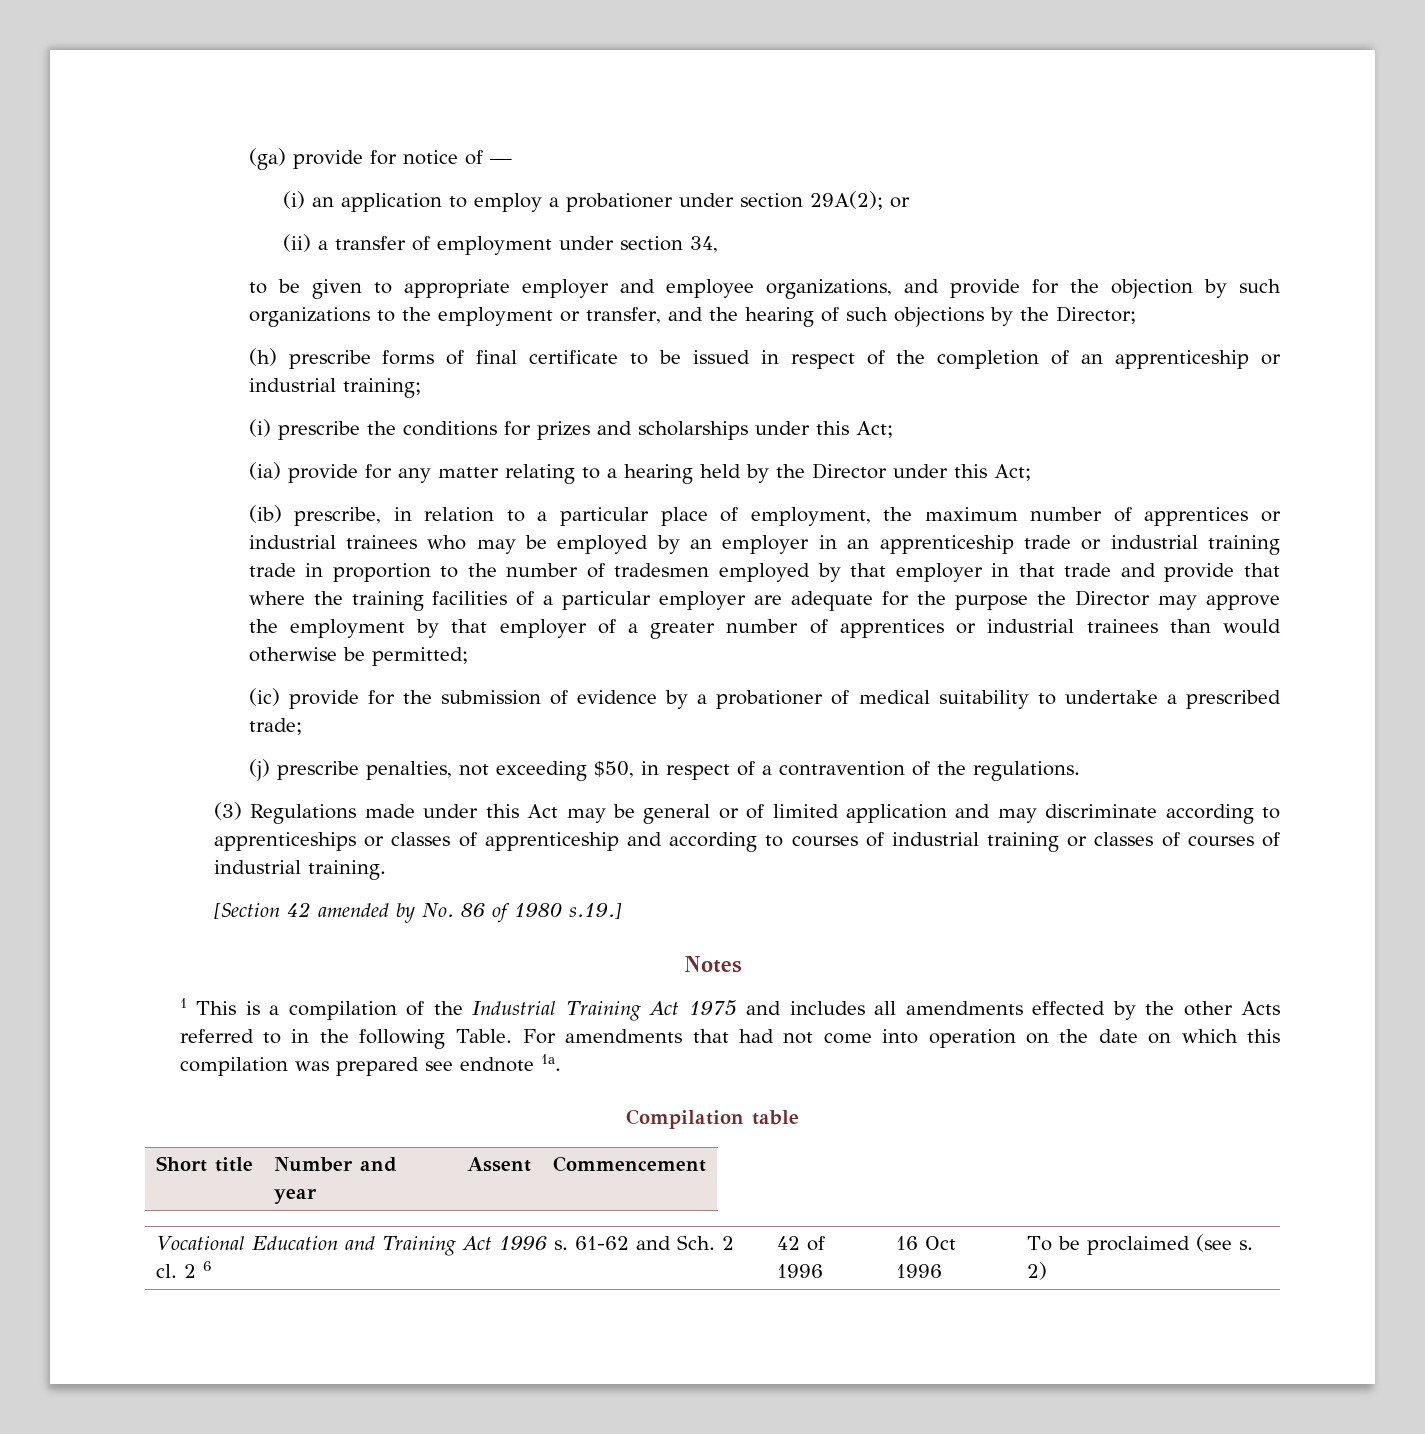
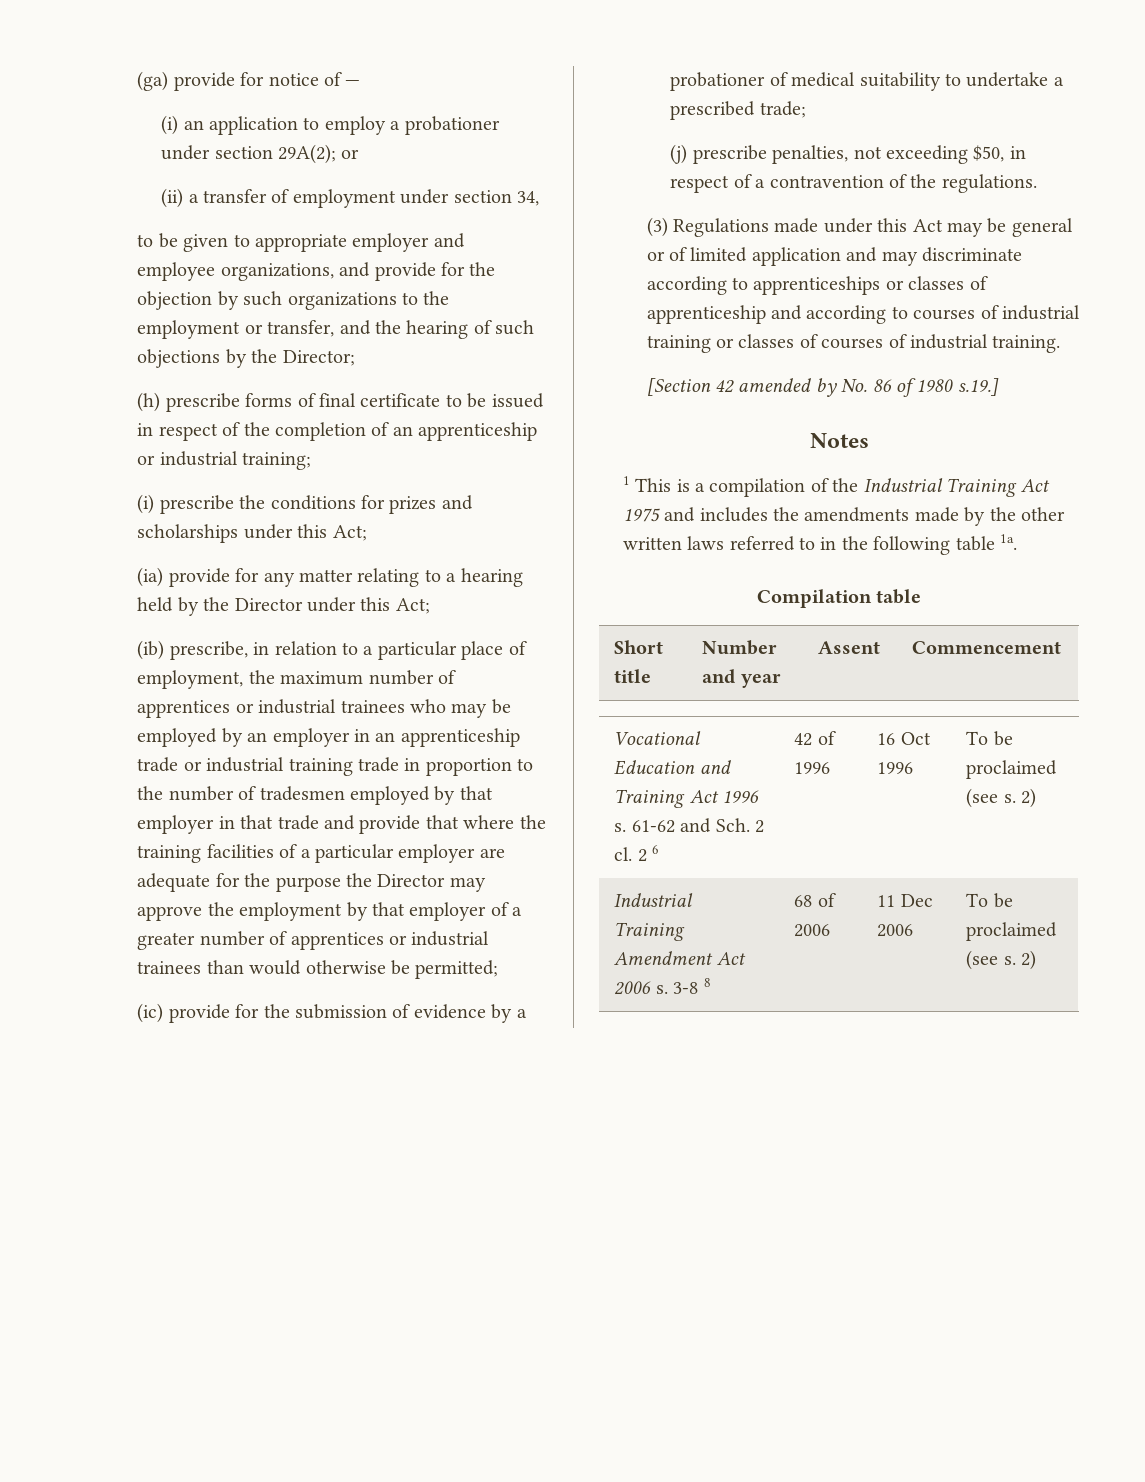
[874,1001,1106,1015] all amendments effected -> [772,507,959,522] the amendments made
[1240,1001,1280,1015] Acts -> [622,536,725,550] written laws
[455,1029,1280,1048] [179,1057,534,1076] Table. For amendments that had not come into operation on the date on which this compilation was prepared see endnote -> [955,536,995,551] table
(1047, 1271) none -> [614,893,694,907] [614,922,686,941] [614,951,746,965] [614,978,711,995] [794,893,836,907] [794,924,831,937] [877,894,933,907] [877,924,914,937] [966,893,1013,908] [966,922,1058,941] [966,950,1037,970] // Industrial Training Amendment Act 2006 s. 3-8 8 | 68 of 2006 | 11 Dec 2006 | To be proclaimed (see s. 2)

